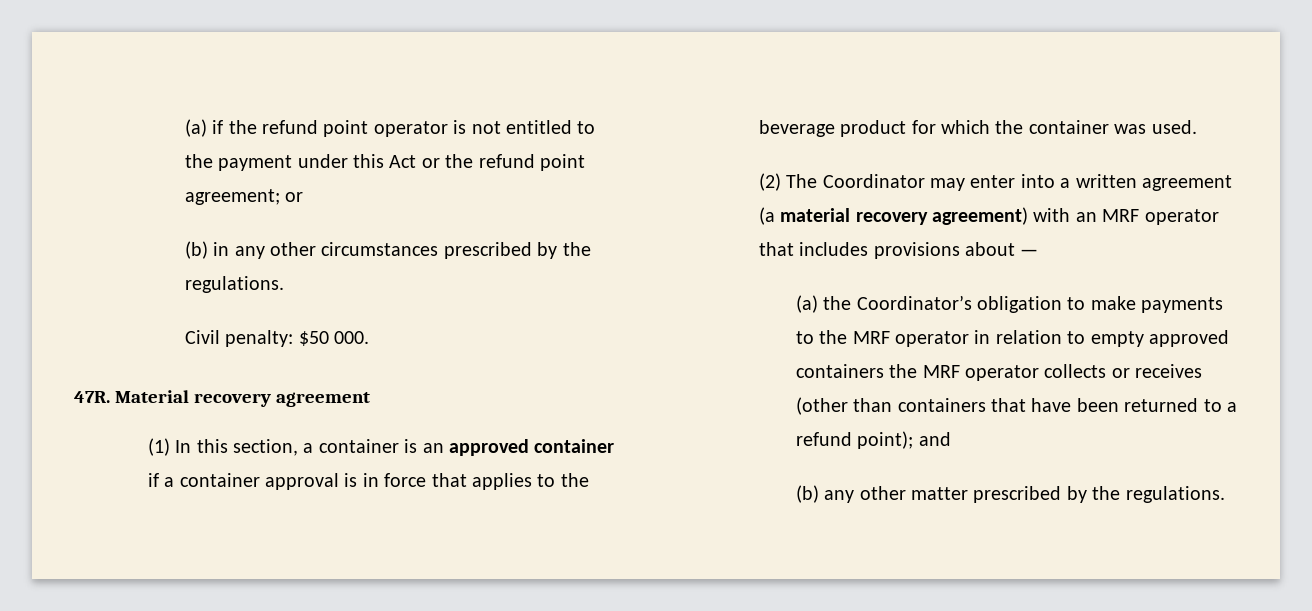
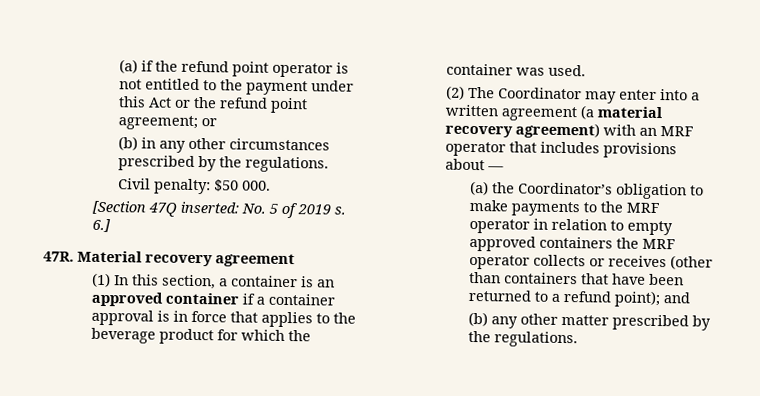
(370, 337) none -> [92,200,347,219] [92,218,112,233] // [Section 47Q inserted: No. 5 of 2019 s. 6.]

